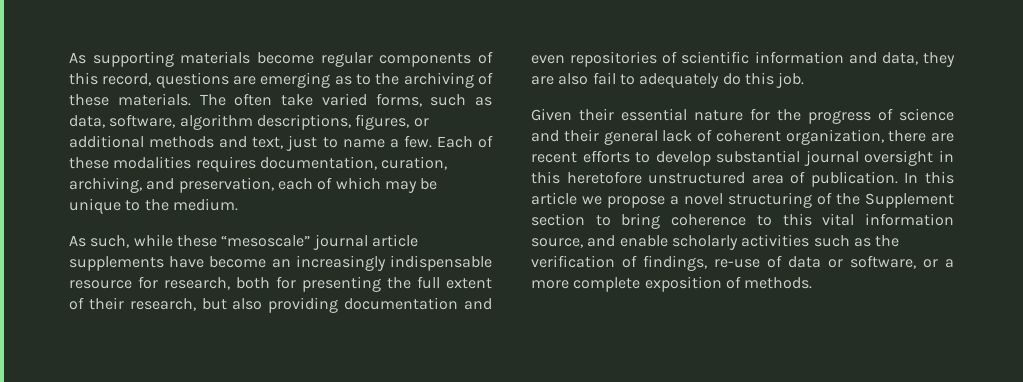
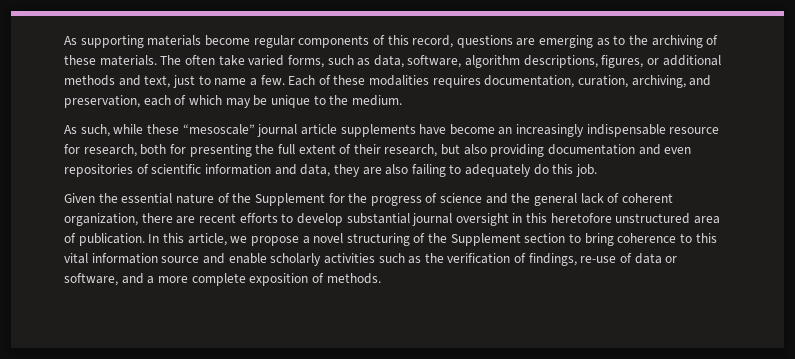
[592,72,616,85] fail -> [411,164,446,177] failing
[579,108,614,121] their -> [98,193,118,203] the
(743, 115) none -> [217,193,325,206] of the Supplement
[563,129,599,142] their -> [511,193,531,203] the
[531,192,577,205] article -> [187,233,227,246] article,
[531,238,583,248] source, -> [161,256,200,263] source
[923,259,938,268] or -> [121,273,144,284] and

